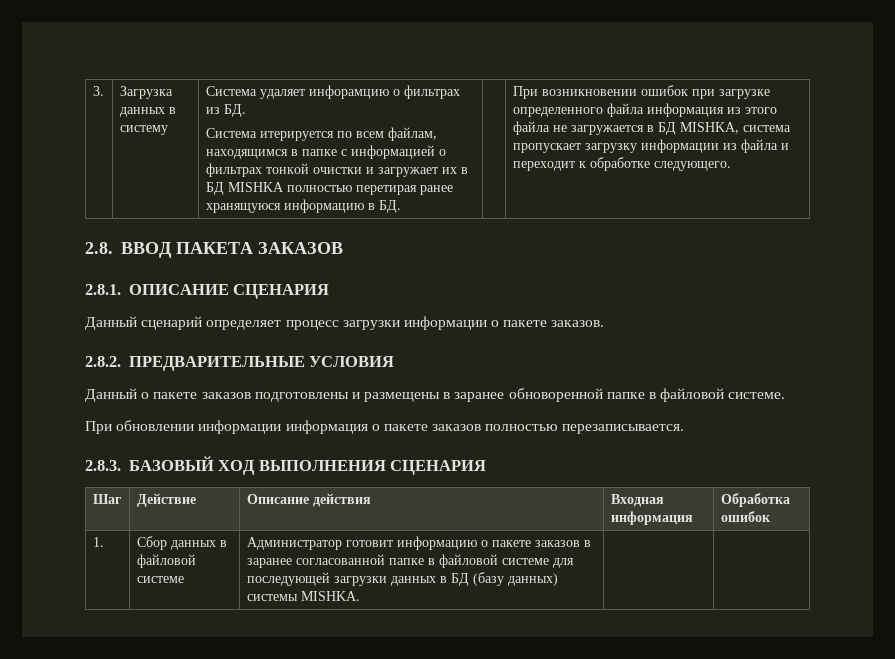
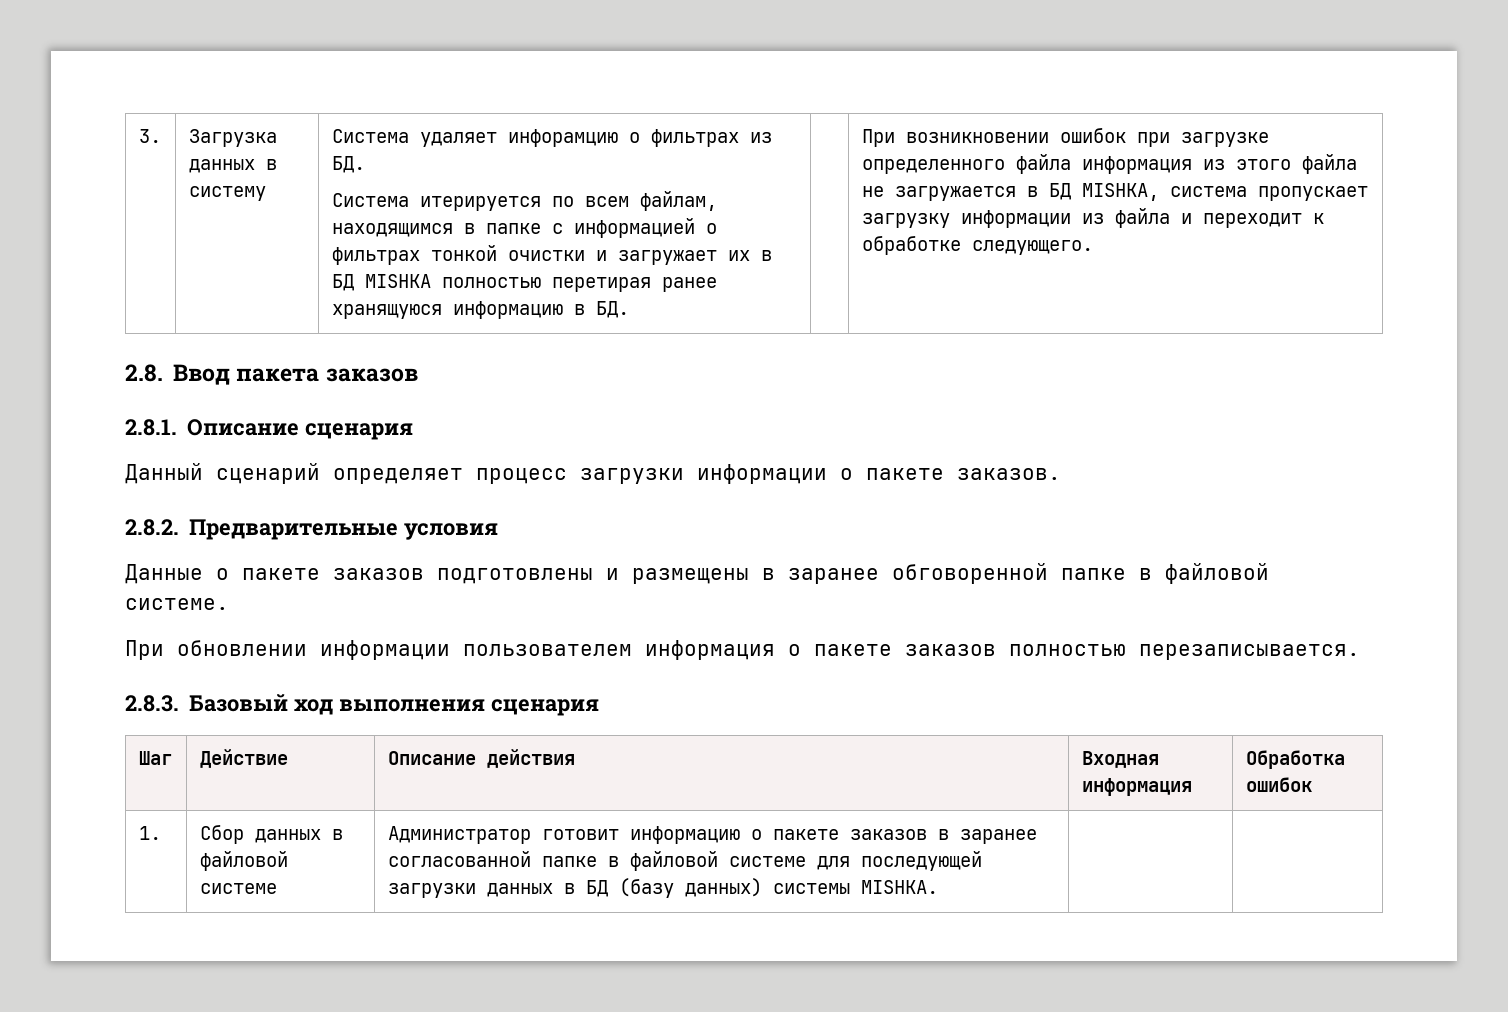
[120,242,343,258] ВВОД ПАКЕТА ЗАКАЗОВ -> [173,364,418,385] Ввод пакета заказов
[128,284,330,299] ОПИСАНИЕ СЦЕНАРИЯ -> [187,419,414,440] Описание сценария
[128,356,395,371] [85,388,137,402] ПРЕДВАРИТЕЛЬНЫЕ УСЛОВИЯ // Данный -> [189,519,499,540] [125,564,203,584] Предварительные условия // Данные
[508,388,603,402] обноворенной -> [892,563,1048,584] обговоренной
(282, 427) none -> [463,644,632,656] пользователем
[128,456,487,475] БАЗОВЫЙ ХОД ВЫПОЛНЕНИЯ СЦЕНАРИЯ -> [189,694,600,716] Базовый ход выполнения сценария

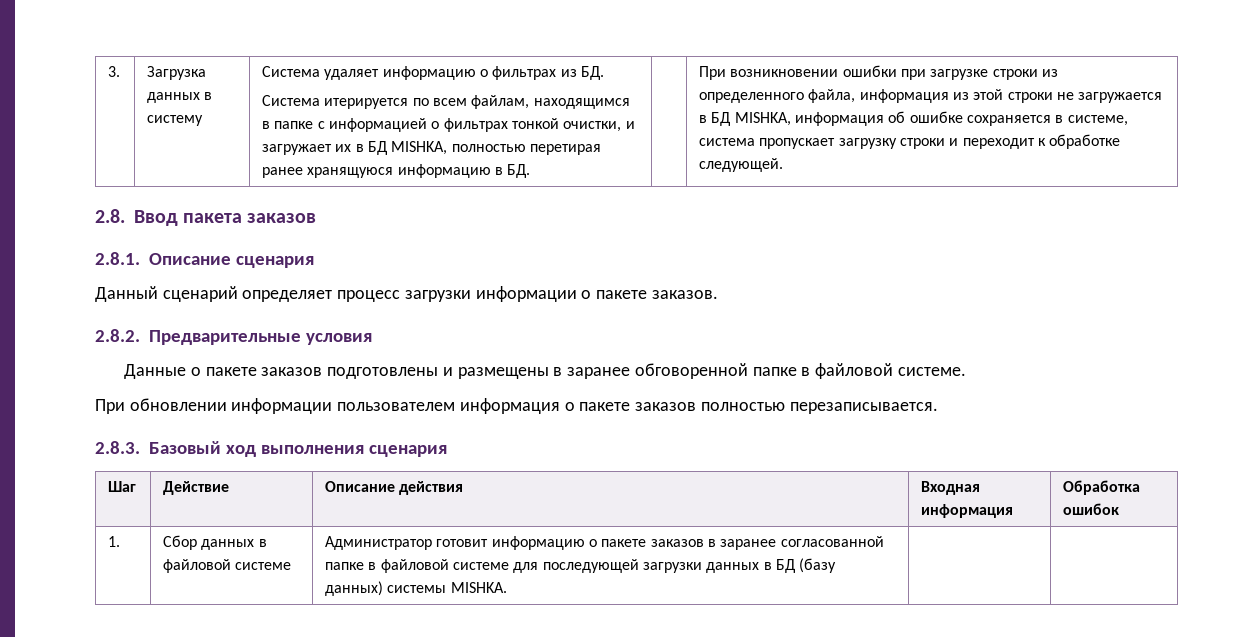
[507,129,618,147] инфорамцию -> [382,66,476,80] информацию
[507,250,585,261] очистки -> [563,121,622,132] очистки,
[364,274,431,288] MISHKA -> [391,141,448,155] MISHKA,
[1059,128,1126,143] ошибок -> [842,65,897,77] ошибки
[861,154,1357,174] определенного файла информация из этого файла -> [992,69,1059,80] [699,89,1053,103] строки из определенного файла, информация из этой строки
[1169,186,1368,201] [861,208,1170,228] система пропускает загрузку информации из файла -> [795,111,1128,126] [699,138,946,149] информация об ошибке сохраняется в системе, система пропускает загрузку строки
[971,240,1093,255] следующего. -> [699,158,784,172] следующей.

